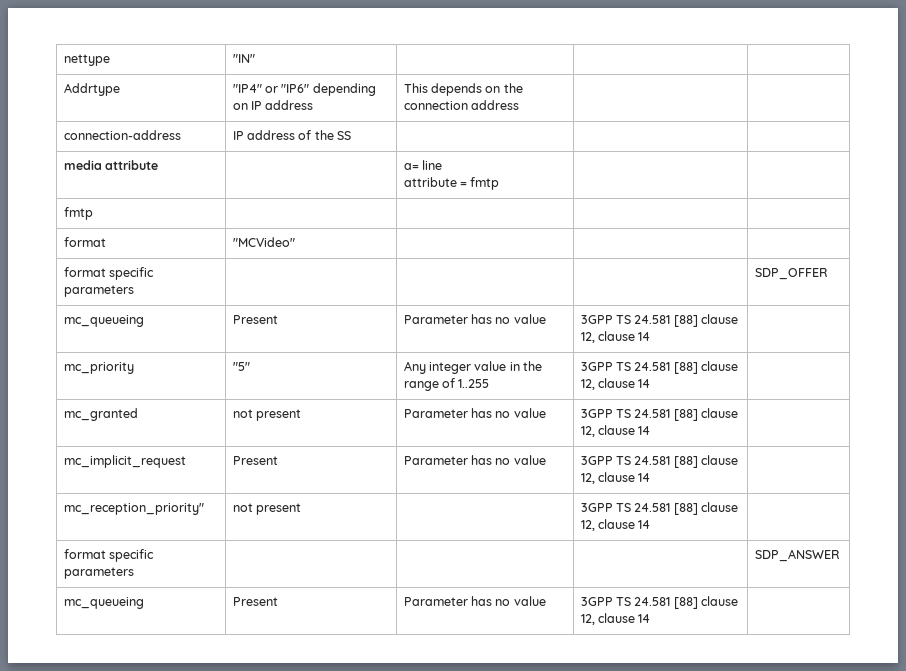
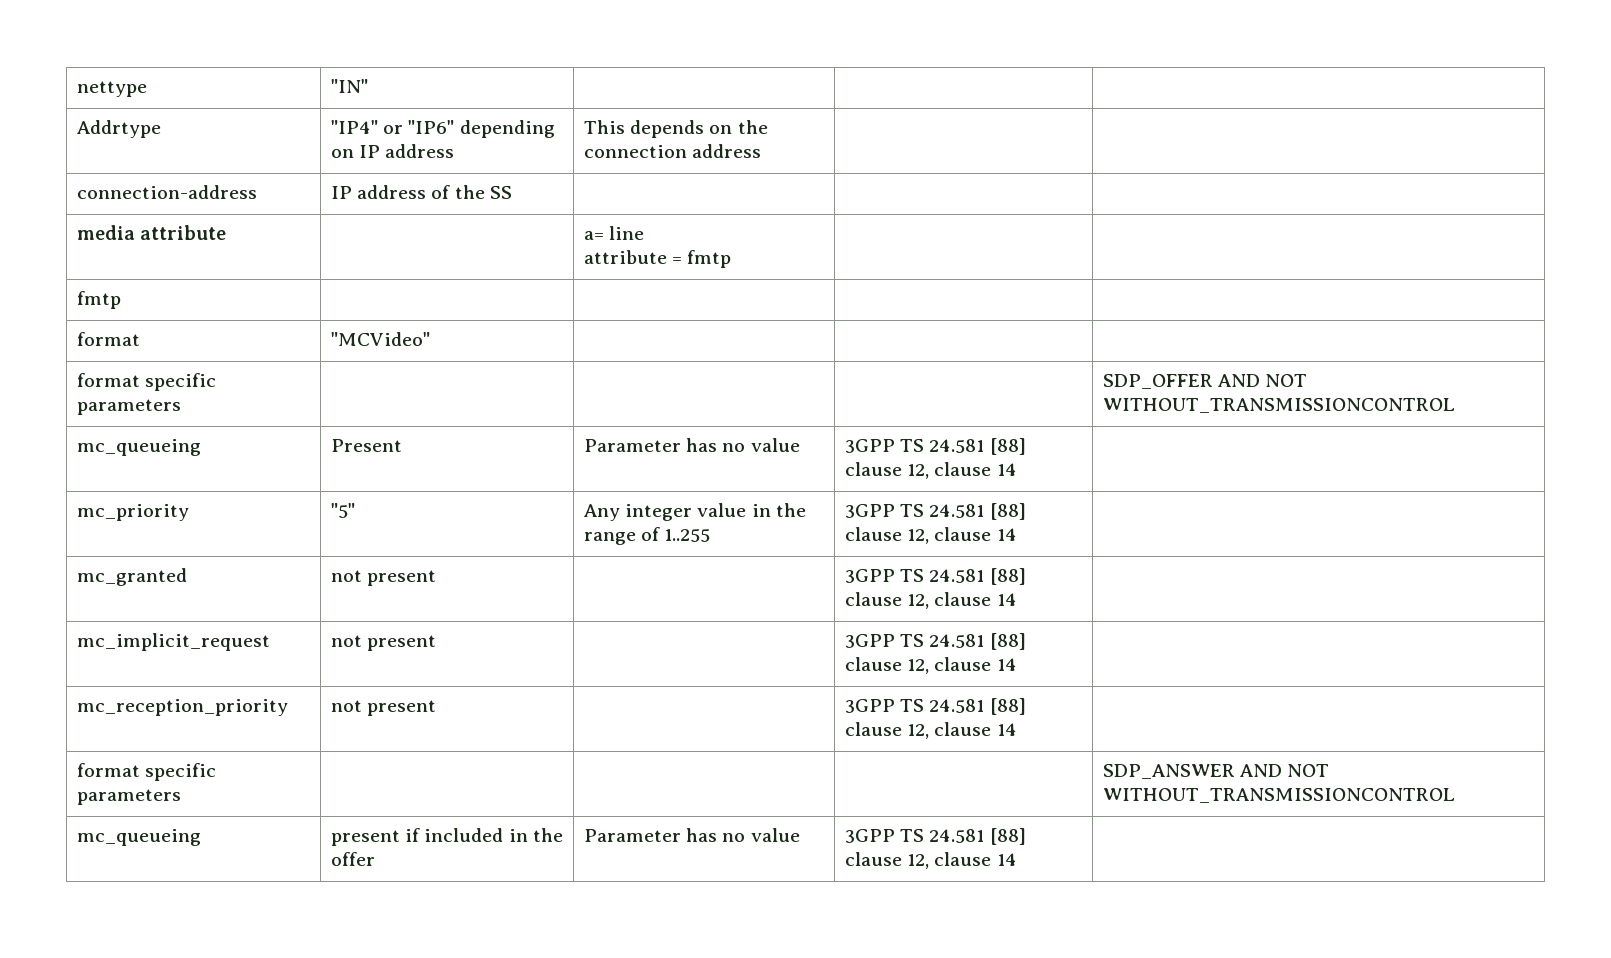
(828, 274) none -> [1218,374,1308,387] [1102,398,1455,413] AND NOT WITHOUT_TRANSMISSIONCONTROL
[403,408,546,418] Parameter has no value -> (437, 578) none
[232,456,278,465] [403,455,546,465] [580,455,739,468] [580,472,651,484] [63,503,204,515] Present | Parameter has no value | 3GPP TS 24.581 [88] clause 12, clause 14 | // mc_reception_priority" -> [330,635,437,651] [844,633,1026,650] [844,657,1017,674] [76,699,288,716] not present | | 3GPP TS 24.581 [88] clause 12, clause 14 | // mc_reception_priority
[63,597,144,609] [232,597,278,606] // mc_queueing | Present -> [1240,764,1330,777] [1102,788,1455,803] [76,829,201,846] [330,828,564,846] [330,852,375,866] AND NOT WITHOUT_TRANSMISSIONCONTROL // mc_queueing | present if included in the offer

